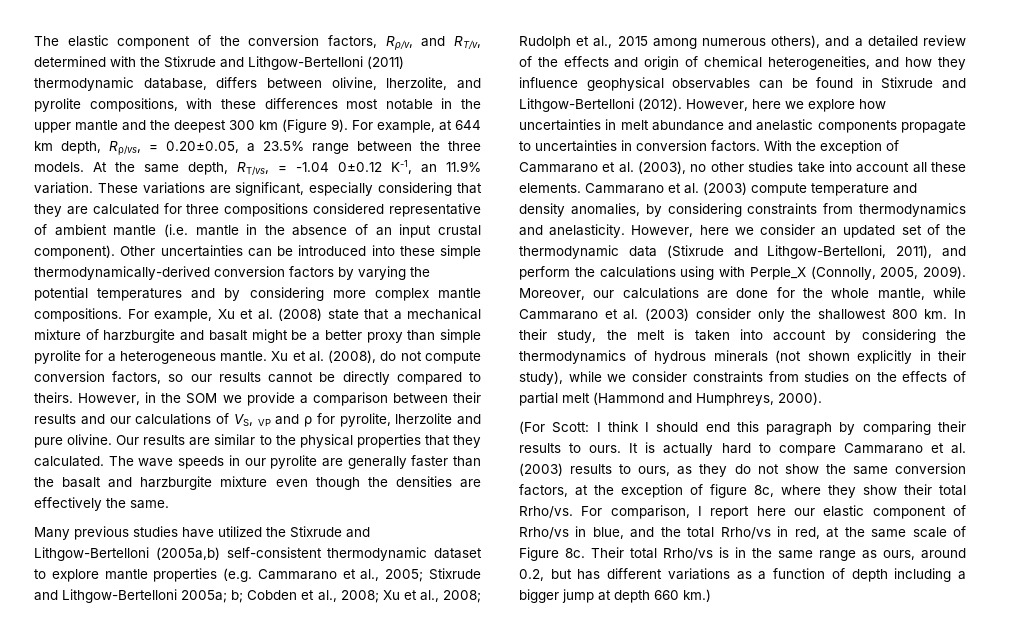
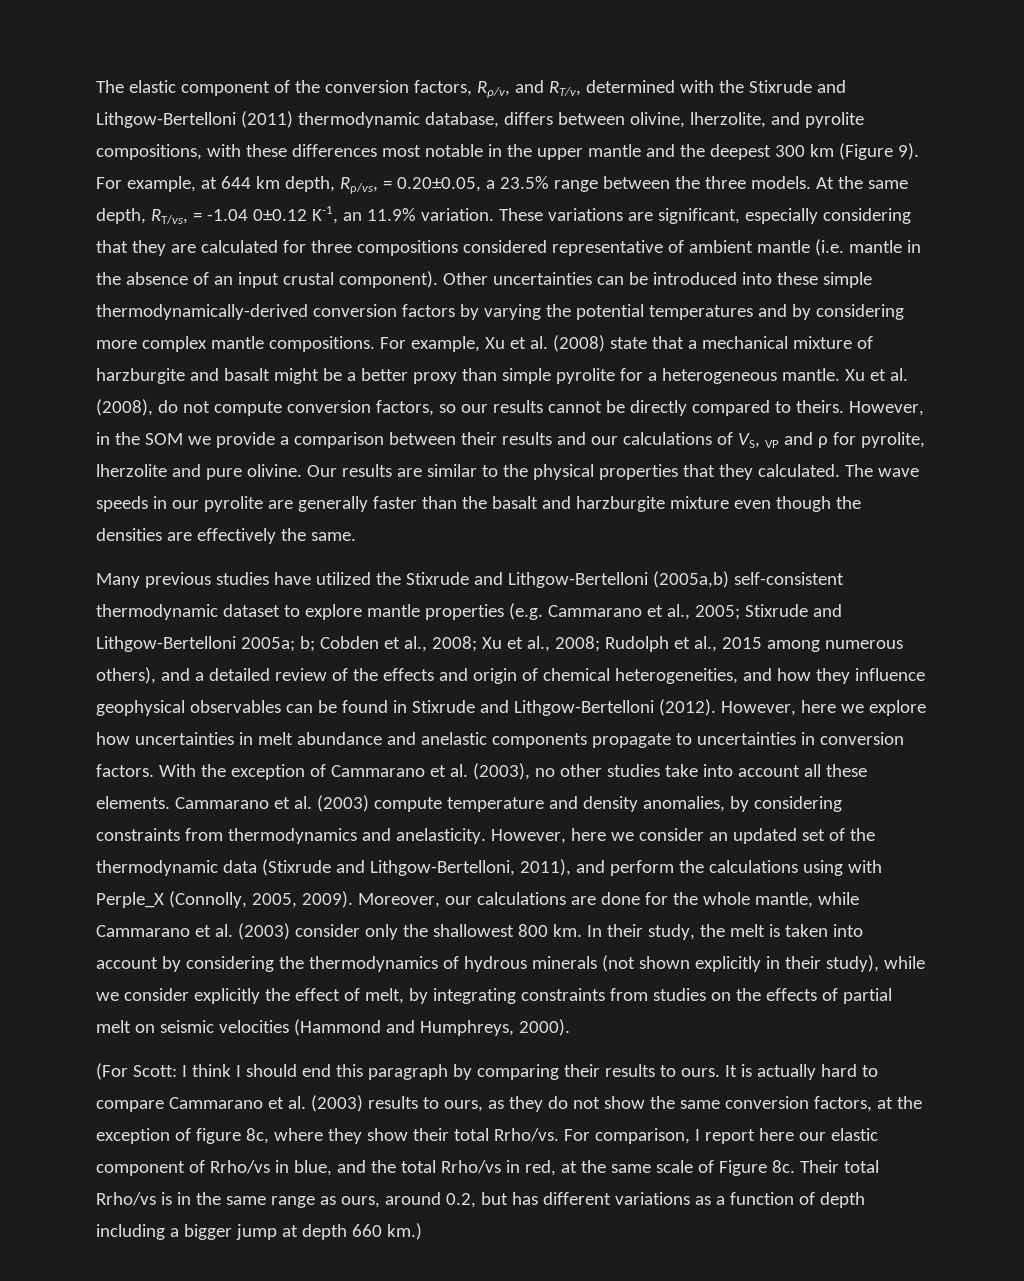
(688, 376) none -> [193,988,516,1004] explicitly the effect of melt, by integrating
(590, 398) none -> [134,1020,289,1033] on seismic velocities

